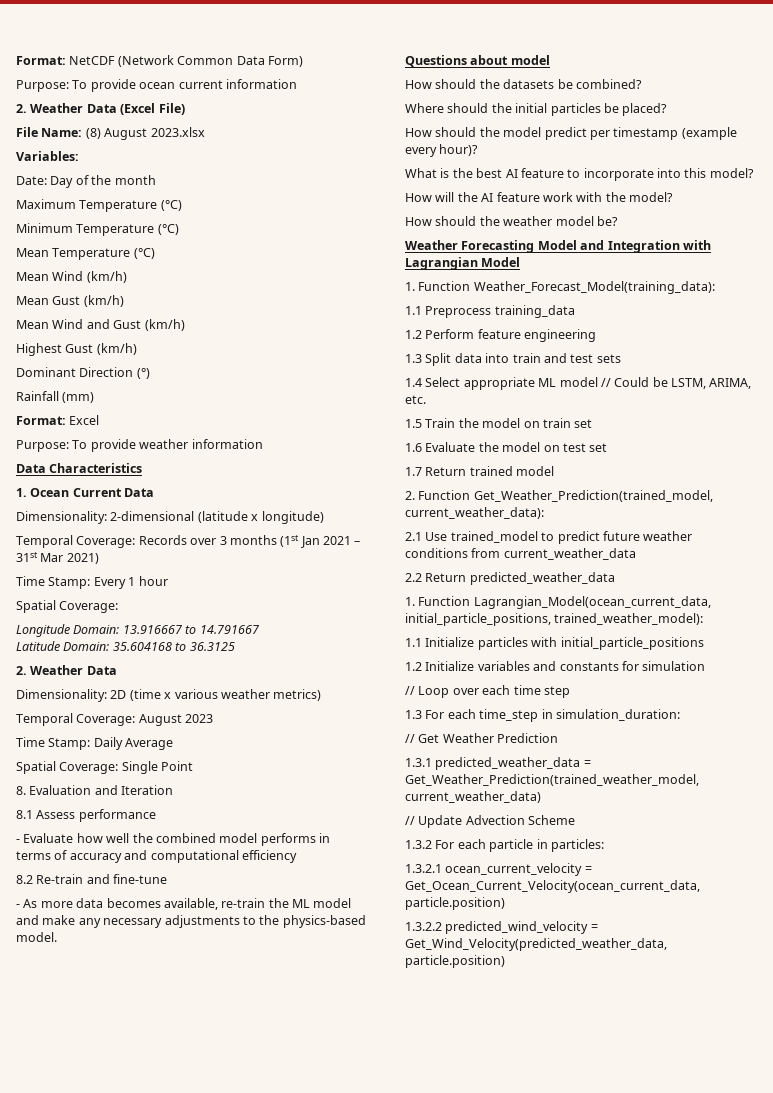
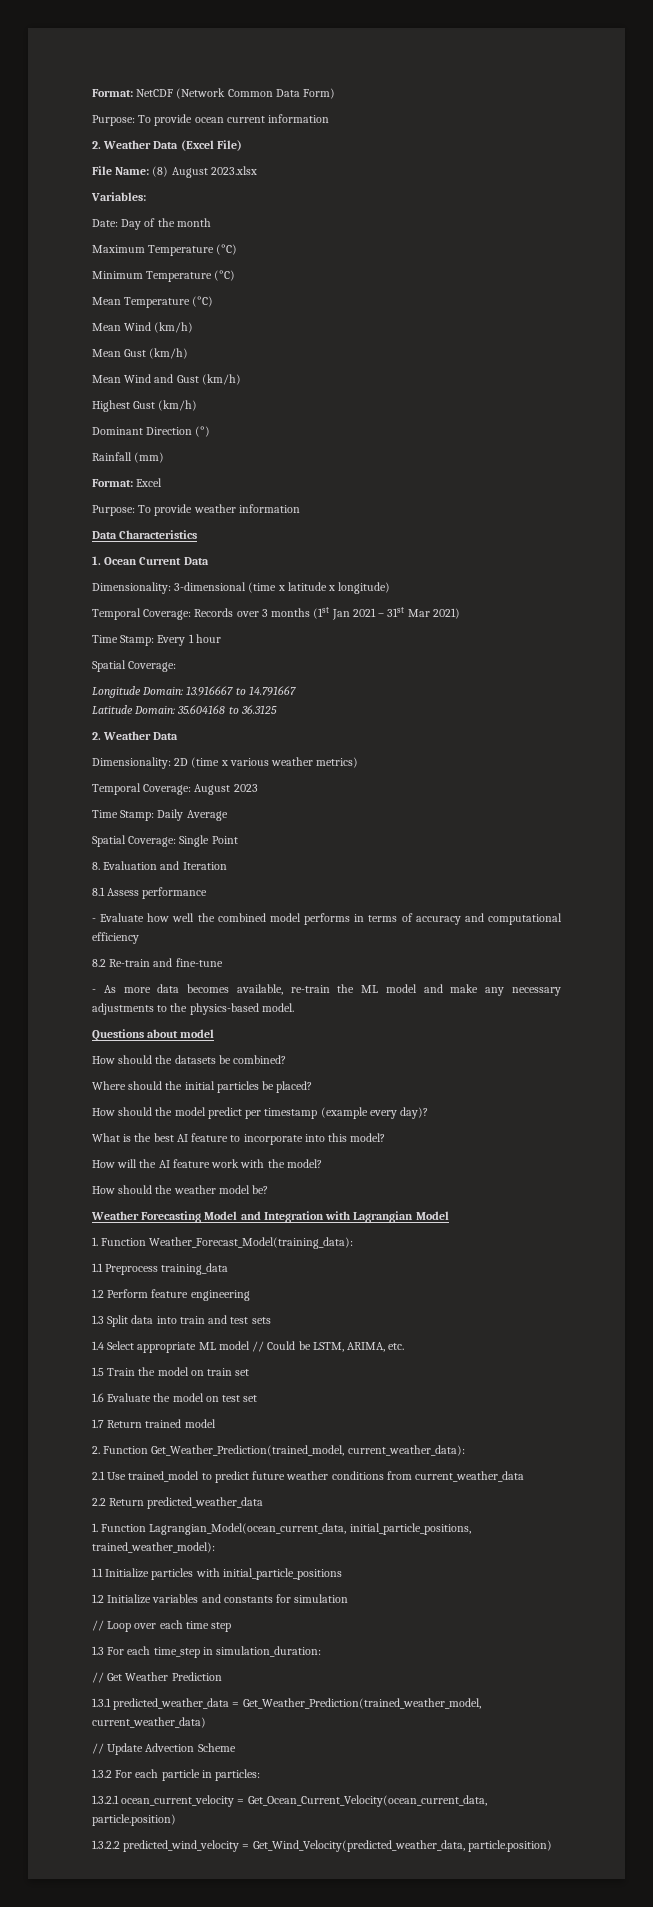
[110,511,248,523] 2-dimensional (latitude -> [174,582,327,593] 3-dimensional (time x latitude
[439,144,479,156] hour)? -> [400,1107,429,1119] day)?

